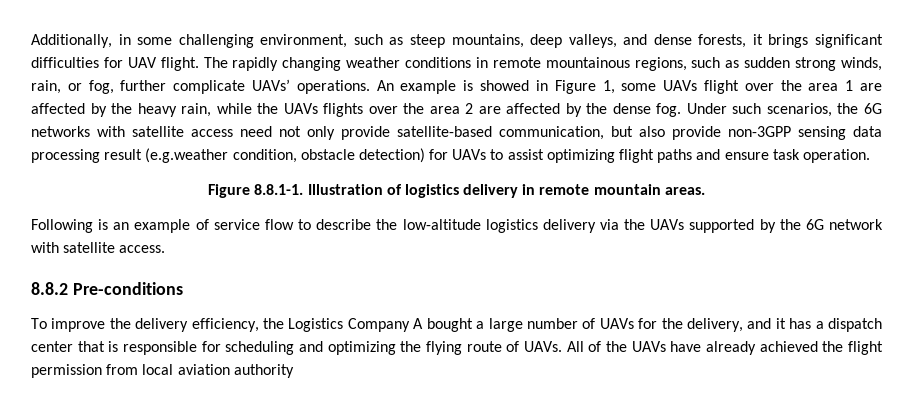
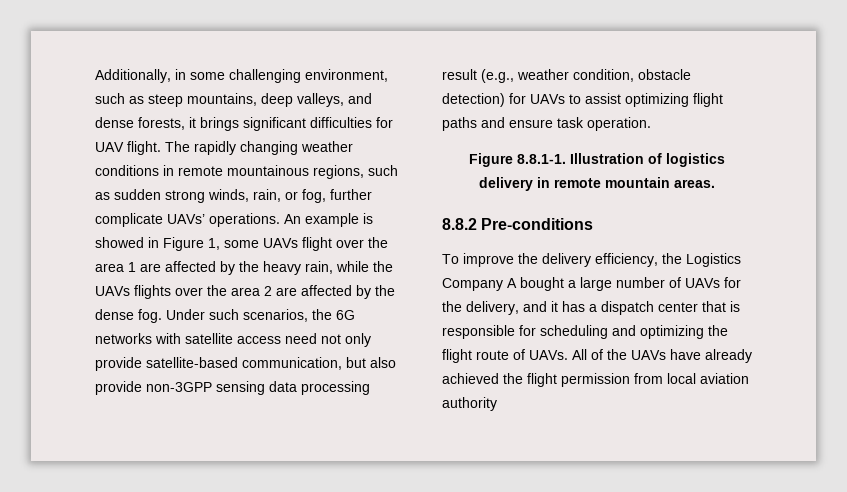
[145,148,229,163] (e.g.weather -> [481,69,569,83] (e.g., weather
[31,219,883,233] [31,242,166,253] // Following is an example of service flow to describe the low-altitude logistics delivery via the UAVs supported by the 6G network with satellite access. -> (715, 183) none
[426,341,463,355] flying -> [442,349,472,363] flight

